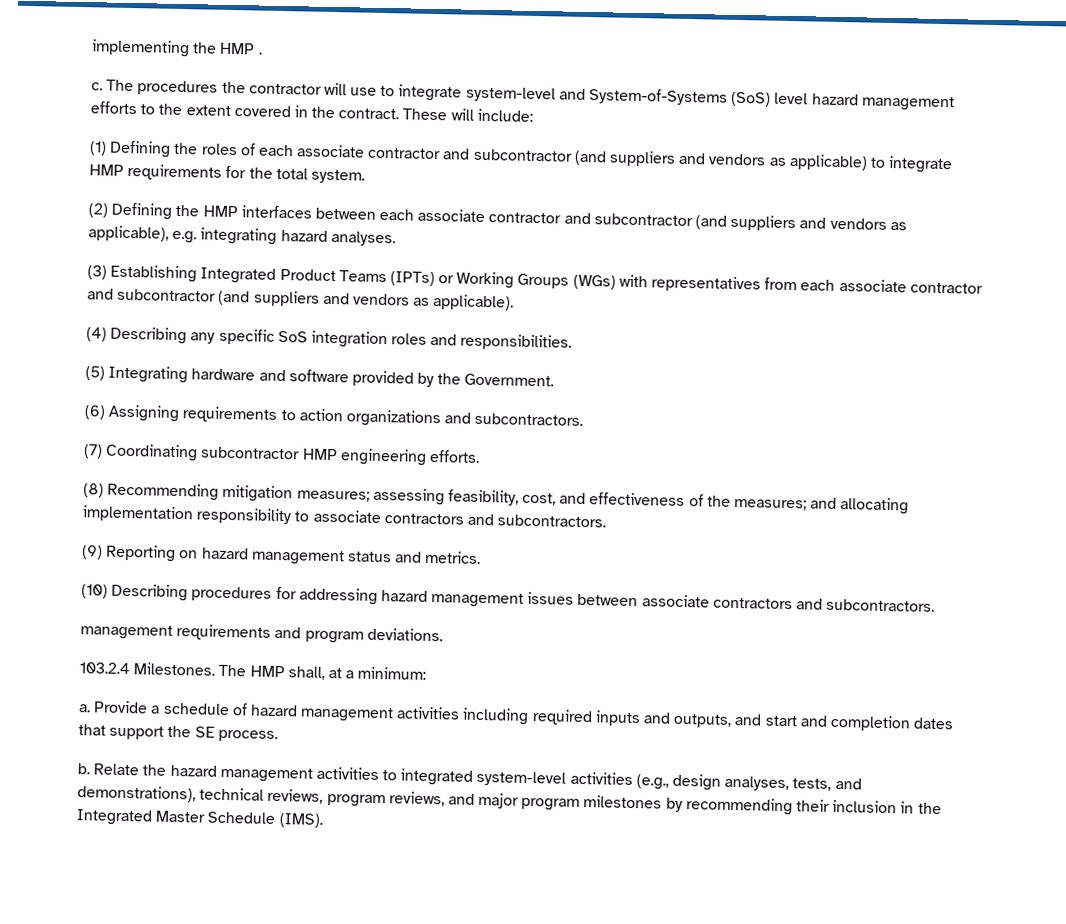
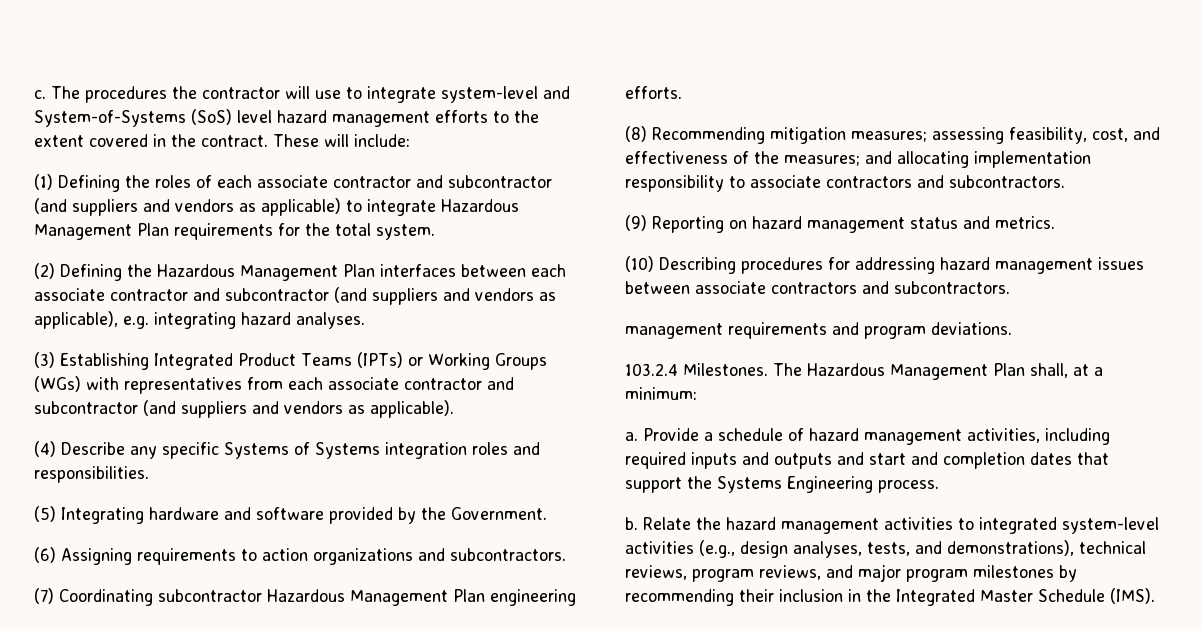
[91,39,263,58] implementing the HMP . // -> (34, 94) none
[89,164,124,176] HMP -> [441,199,519,212] [34,223,169,240] Hazardous Management Plan
[202,205,238,218] HMP -> [157,264,375,281] Hazardous Management Plan
[110,326,188,345] Describing -> [61,442,125,455] Describe
[277,330,308,343] SoS -> [224,442,380,459] Systems of Systems
[302,448,338,461] HMP -> [267,589,485,606] Hazardous Management Plan
[249,665,285,678] HMP -> [807,363,1025,380] Hazardous Management Plan
[396,706,461,720] activities -> [967,428,1040,443] activities,
[673,713,733,728] outputs, -> [774,453,832,469] outputs
[194,726,215,738] SE -> [717,476,873,493] Systems Engineering

